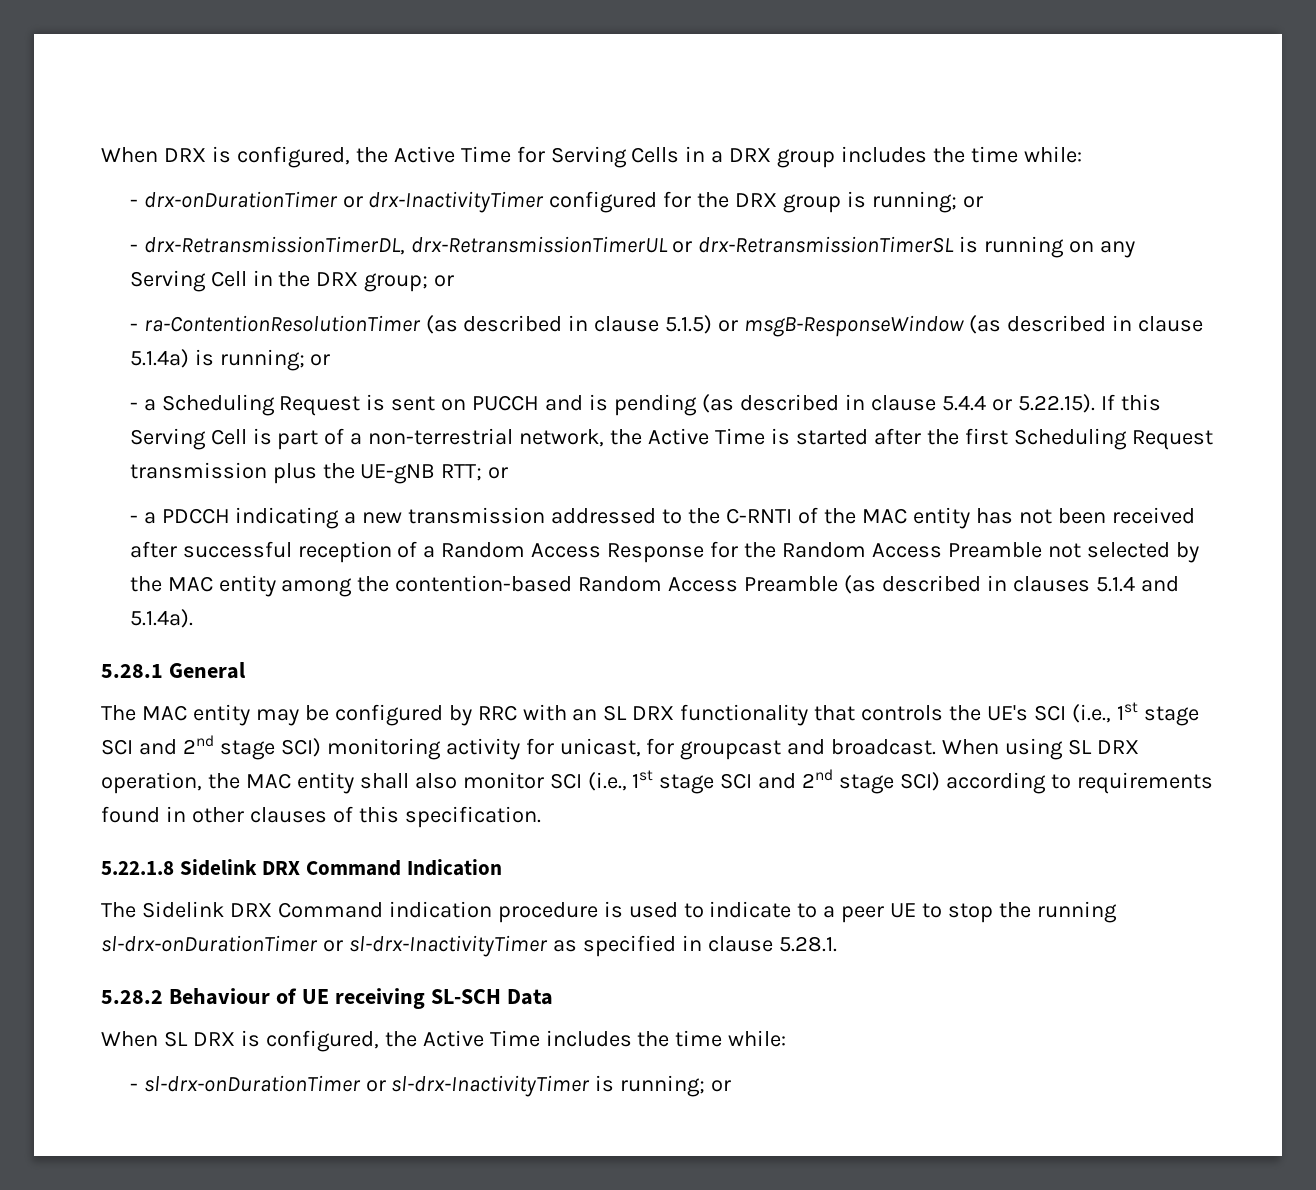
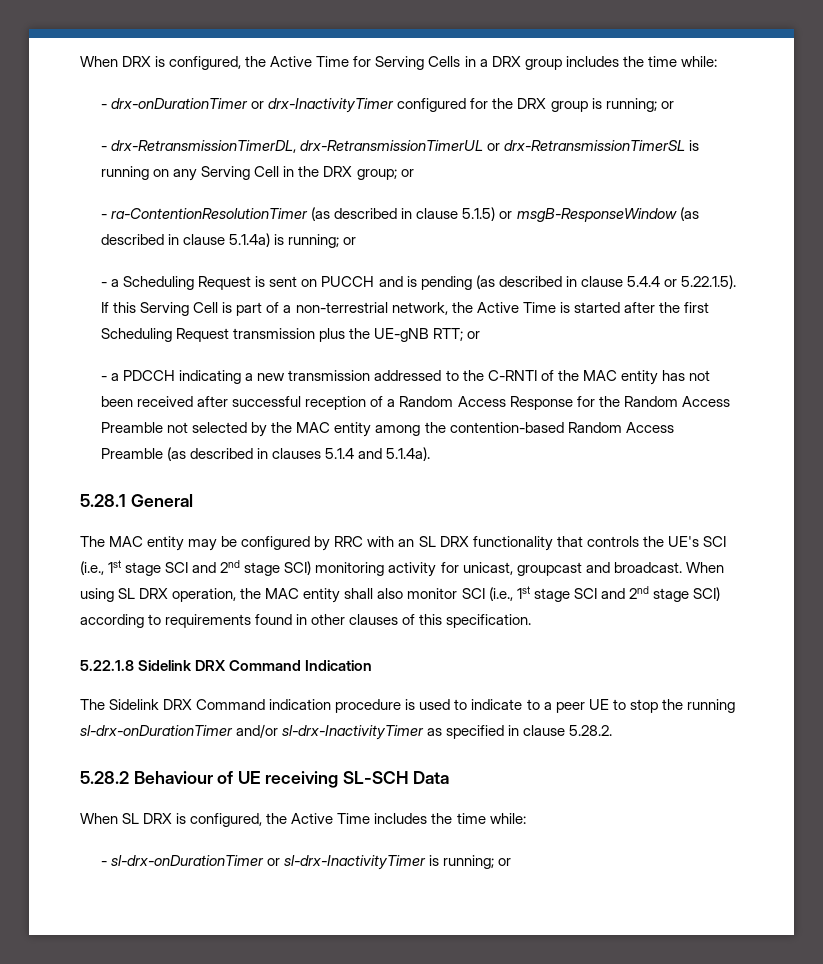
[1017,394,1095,413] 5.22.15). -> [680,275,736,289] 5.22.1.5).
[646,738,675,755] for -> (513, 568) none
[322,940,343,952] or -> [236,724,279,738] and/or
[778,936,837,952] 5.28.1. -> [569,725,613,736] 5.28.2.

